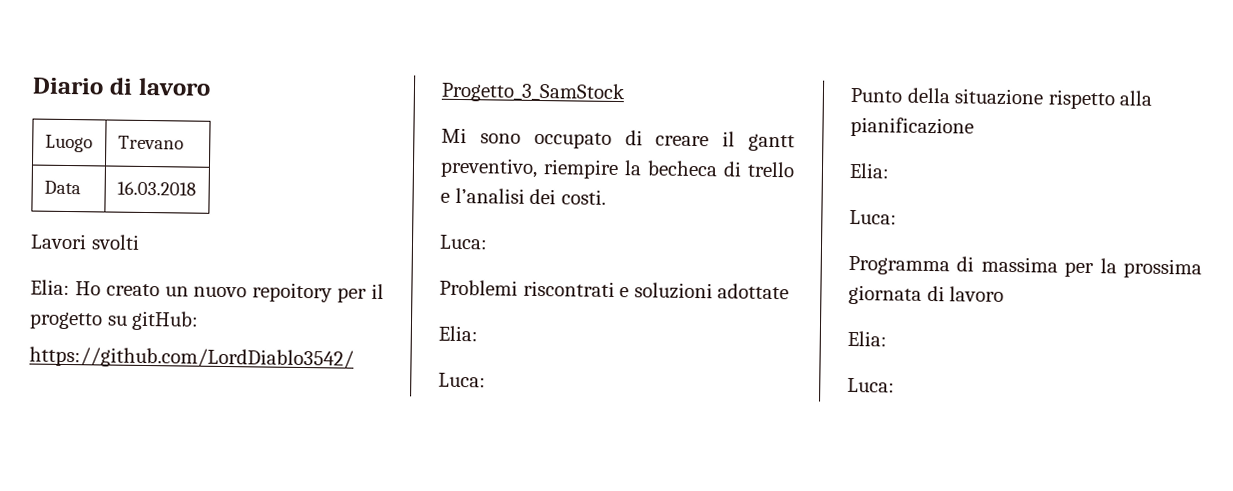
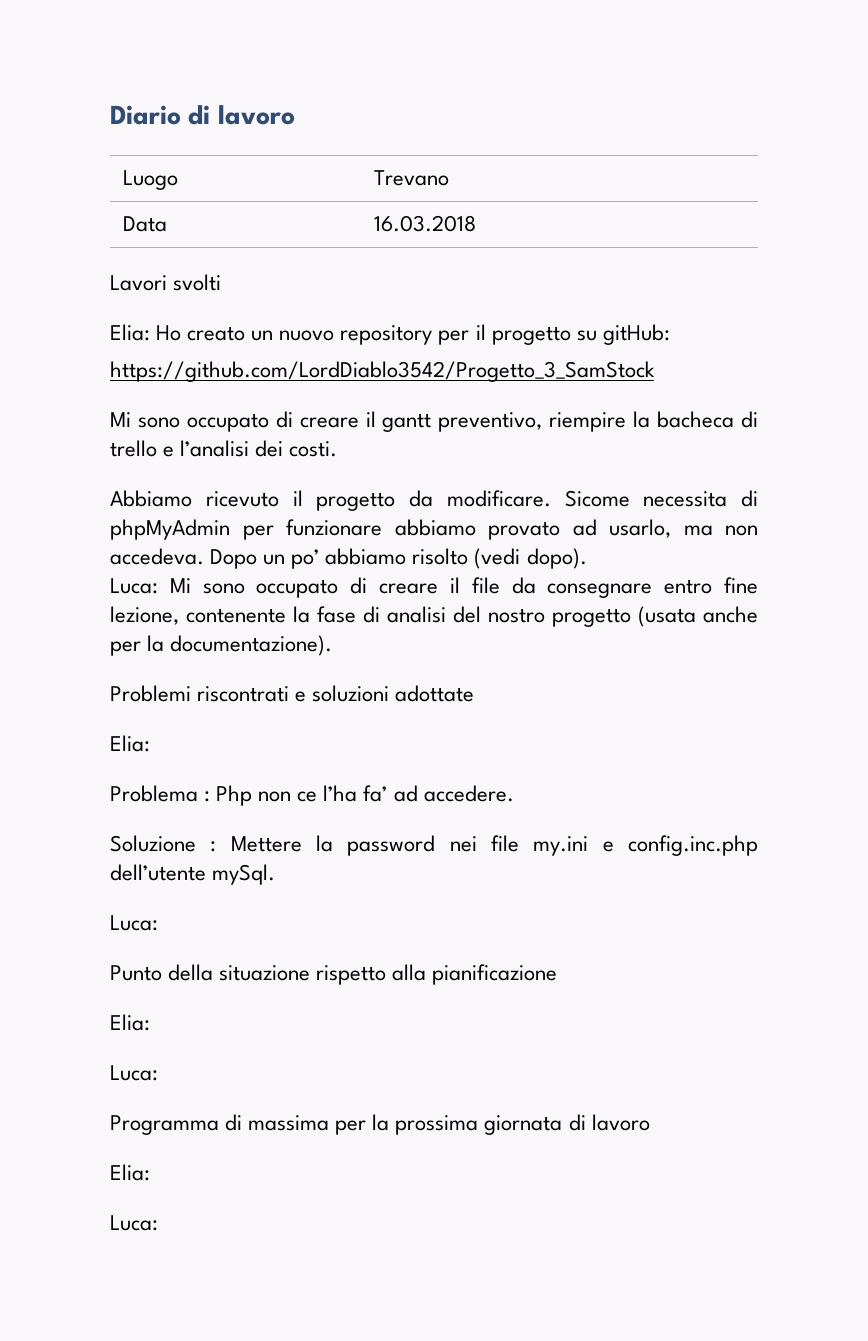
[252,282,334,303] repoitory -> [340,325,433,345] repository
[647,160,718,177] becheca -> [657,411,735,428] bacheca
[439,234,488,250] Luca: -> [110,490,758,511] [110,519,758,540] [110,548,587,569] [110,577,758,598] [110,606,758,627] [110,635,333,656] Abbiamo ricevuto il progetto da modificare. Sicome necessita di phpMyAdmin per funzionare abbiamo provato ad usarlo, ma non accedeva. Dopo un po’ abbiamo risolto (vedi dopo). // Luca: Mi sono occupato di creare il file da consegnare entro fine lezione, contenente la fase di analisi del nostro progetto (usata anche per la documentazione).
(478, 333) none -> [110,785,514,806] [110,835,758,856] [110,864,276,885] // Problema : Php non ce l’ha fa’ ad accedere. // Soluzione : Mettere la password nei file my.ini e config.inc.php dell’utente mySql.

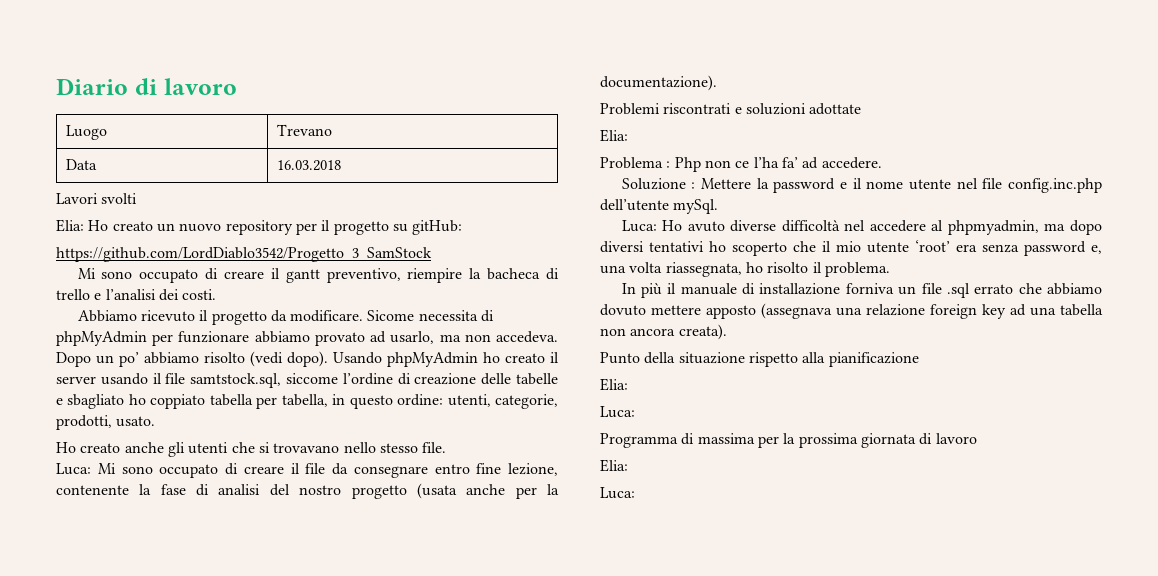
(587, 558) none -> [333,352,559,367] [56,373,558,388] [56,394,558,409] [56,415,156,430] [56,442,447,457] Usando phpMyAdmin ho creato il server usando il file samtstock.sql, siccome l’ordine di creazione delle tabelle e sbagliato ho coppiato tabella per tabella, in questo ordine: utenti, categorie, prodotti, usato. // Ho creato anche gli utenti che si trovavano nello stesso file.
[449,835,758,856] [110,864,276,885] [110,915,158,931] nei file my.ini e config.inc.php dell’utente mySql. // Luca: -> [839,178,1102,193] [600,199,719,214] [621,220,1102,235] [600,240,1102,256] [600,262,890,277] [621,283,1103,298] [600,303,1103,319] [600,324,727,340] e il nome utente nel file config.inc.php dell’utente mySql. // Luca: Ho avuto diverse difficoltà nel accedere al phpmyadmin, ma dopo diversi tentativi ho scoperto che il mio utente ‘root’ era senza password e, una volta riassegnata, ho risolto il problema. // In più il manuale di installazione forniva un file .sql errato che abbiamo dovuto mettere apposto (assegnava una relazione foreign key ad una tabella non ancora creata).

